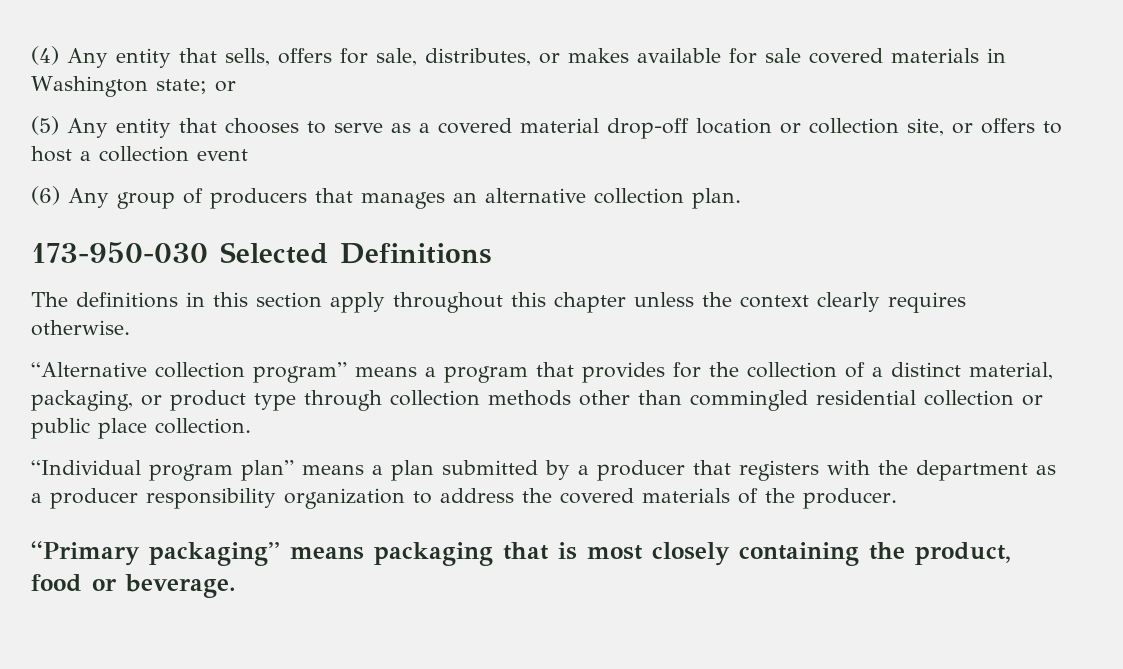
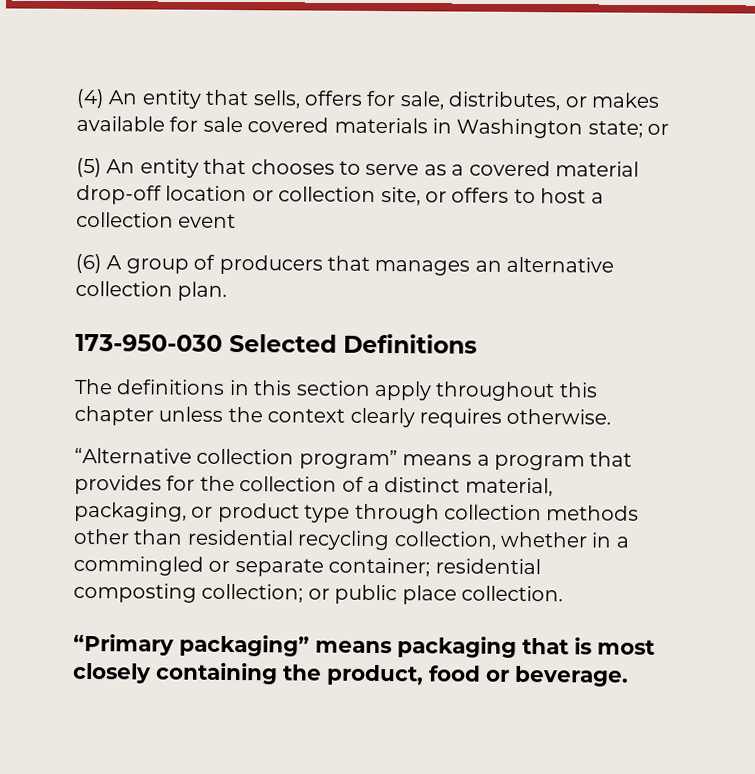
[67,48,108,68] Any -> [108,90,139,105] An
[67,118,108,138] Any -> [106,159,136,174] An
[68,188,109,208] Any -> [106,255,123,270] A
[690,390,1043,411] [31,418,251,439] [31,460,1056,481] [31,488,897,509] commingled residential collection or public place collection. // “Individual program plan” means a plan submitted by a producer that registers with the department as a producer responsibility organization to address the covered materials of the producer. -> [186,529,629,551] [73,555,541,577] [73,582,563,605] residential recycling collection, whether in a commingled or separate container; residential composting collection; or public place collection.

